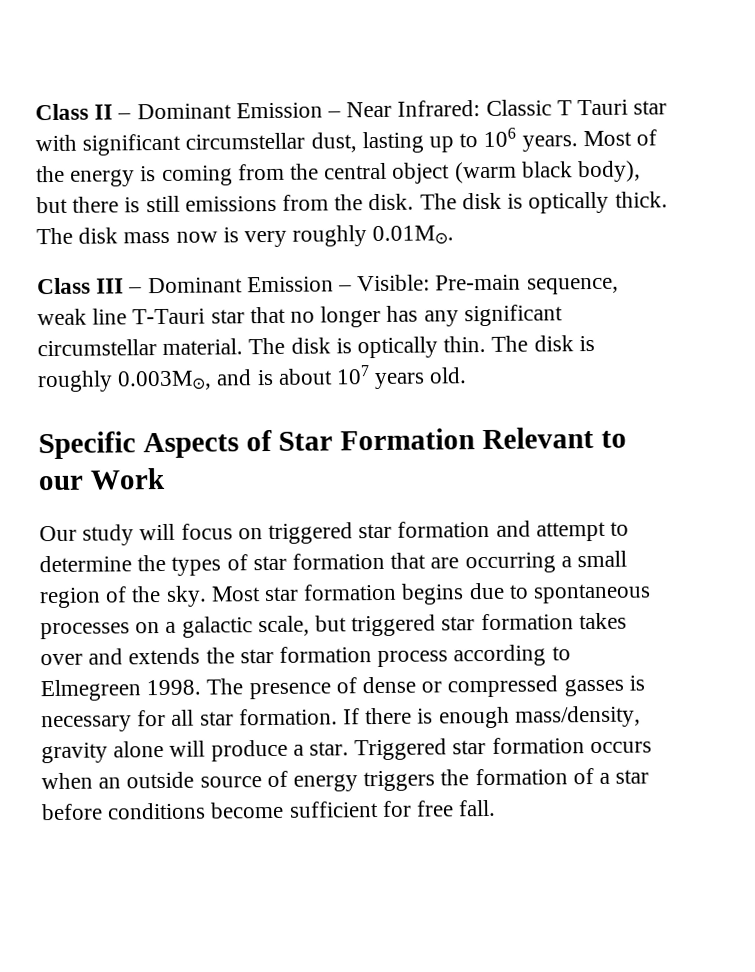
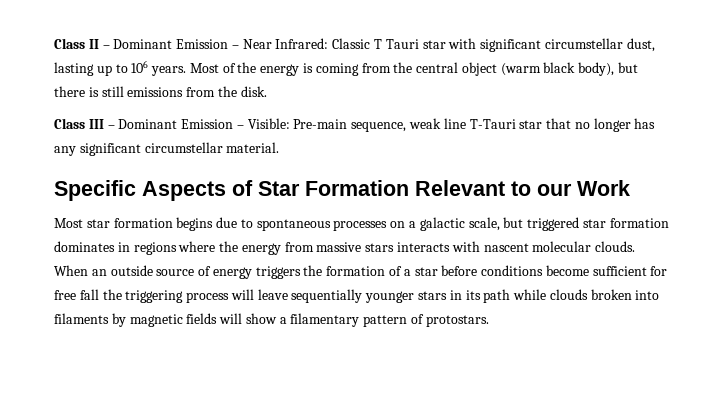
[419,191,668,214] [36,225,455,248] The disk is optically thick. The disk mass now is very roughly 0.01M⊙. -> (267, 91) none
[248,335,595,359] [37,365,468,393] The disk is optically thin. The disk is roughly 0.003M⊙, and is about 107 years old. -> (280, 147) none
[39,520,630,546] [39,550,628,576] [39,585,207,609] Our study will focus on triggered star formation and attempt to determine the types of star formation that are occurring a small region of the sky. -> (630, 188) none
[578,612,627,630] [40,644,571,668] [40,675,645,702] [41,705,641,733] [41,737,652,764] [41,772,93,790] takes over and extends the star formation process according to Elmegreen 1998. The presence of dense or compressed gasses is necessary for all star formation. If there is enough mass/density, gravity alone will produce a star. Triggered star formation occurs when -> [54,241,636,255] [54,265,88,276] dominates in regions where the energy from massive stars interacts with nascent molecular clouds. When
[458,799,497,817] fall. -> [79,289,660,303] [54,313,489,327] fall the triggering process will leave sequentially younger stars in its path while clouds broken into filaments by magnetic fields will show a filamentary pattern of protostars.

